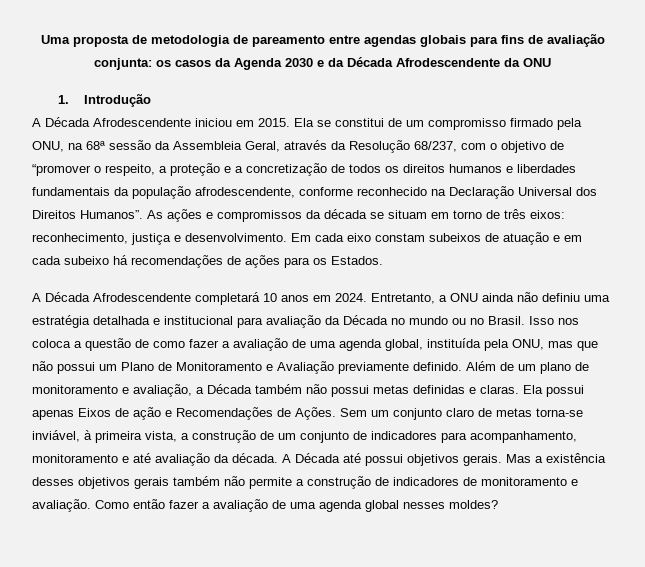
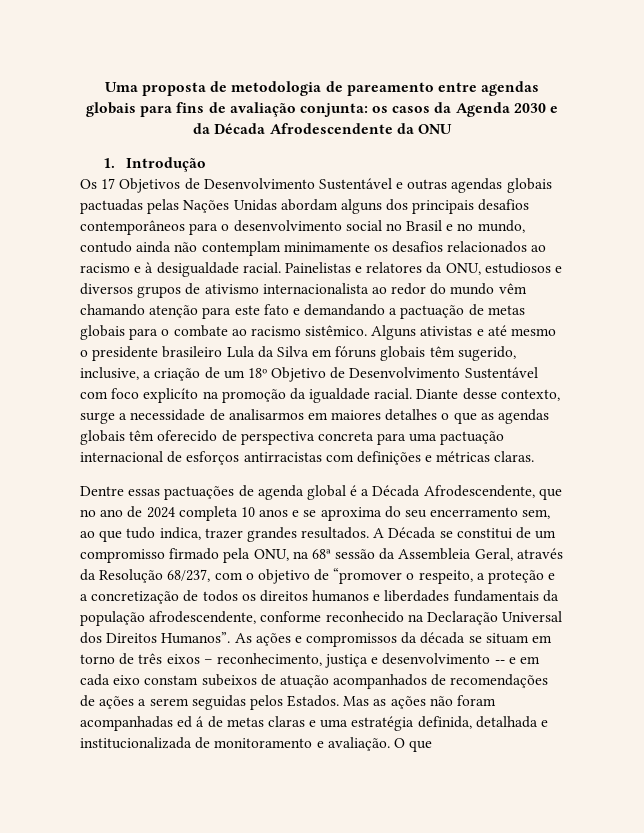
[32,117,314,127] A Década Afrodescendente iniciou em 2015. Ela -> [80,178,552,193] [80,199,530,214] [80,220,525,235] [80,241,547,256] [80,262,563,277] [80,283,527,298] [80,304,525,319] [80,325,557,340] [80,346,516,361] [80,367,538,382] [80,388,560,403] [80,409,550,424] [80,430,505,445] [80,451,535,465] [80,485,562,500] [80,506,551,521] [80,527,437,542] Os 17 Objetivos de Desenvolvimento Sustentável e outras agendas globais pactuadas pelas Nações Unidas abordam alguns dos principais desafios contemporâneos para o desenvolvimento social no Brasil e no mundo, contudo ainda não contemplam minimamente os desafios relacionados ao racismo e à desigualdade racial. Painelistas e relatores da ONU, estudiosos e diversos grupos de ativismo internacionalista ao redor do mundo vêm chamando atenção para este fato e demandando a pactuação de metas globais para o combate ao racismo sistêmico. Alguns ativistas e até mesmo o presidente brasileiro Lula da Silva em fóruns globais têm sugerido, inclusive, a criação de um 18º Objetivo de Desenvolvimento Sustentável com foco explicíto na promoção da igualdade racial. Diante desse contexto, surge a necessidade de analisarmos em maiores detalhes o que as agendas globais têm oferecido de perspectiva concreta para uma pactuação internacional de esforços antirracistas com definições e métricas claras. // Dentre essas pactuações de agenda global é a Década Afrodescendente, que no ano de 2024 completa 10 anos e se aproxima do seu encerramento sem, ao que tudo indica, trazer grandes resultados. A Década
[530,210,565,219] eixos: -> [166,654,213,664] eixos –
[185,233,311,242] desenvolvimento. Em -> [382,653,541,665] desenvolvimento -- e em
[553,235,582,242] [32,255,383,268] [32,292,580,305] e em cada subeixo há recomendações de ações para os Estados. // A Década Afrodescendente completará 10 anos em 2024. Entretanto, a ONU ainda não definiu -> [333,674,549,689] [80,695,497,710] [80,716,317,731] acompanhados de recomendações de ações a serem seguidas pelos Estados. Mas as ações não foram acompanhadas ed á de metas claras e
(90, 321) none -> [417,716,472,729] definida,
[164,315,579,328] [32,338,598,351] [32,361,589,374] [32,384,584,397] [32,407,583,420] [32,430,577,443] [32,453,606,466] [32,476,578,489] [32,499,498,512] institucional para avaliação da Década no mundo ou no Brasil. Isso nos coloca a questão de como fazer a avaliação de uma agenda global, instituída pela ONU, mas que não possui um Plano de Monitoramento e Avaliação previamente definido. Além de um plano de monitoramento e avaliação, a Década também não possui metas definidas e claras. Ela possui apenas Eixos de ação e Recomendações de Ações. Sem um conjunto claro de metas torna-se inviável, à primeira vista, a construção de um conjunto de indicadores para acompanhamento, monitoramento e até avaliação da década. A Década até possui objetivos gerais. Mas a existência desses objetivos gerais também não permite a construção de indicadores de monitoramento e avaliação. Como então fazer a avaliação de uma agenda global nesses moldes? -> [80,737,433,752] institucionalizada de monitoramento e avaliação. O que

